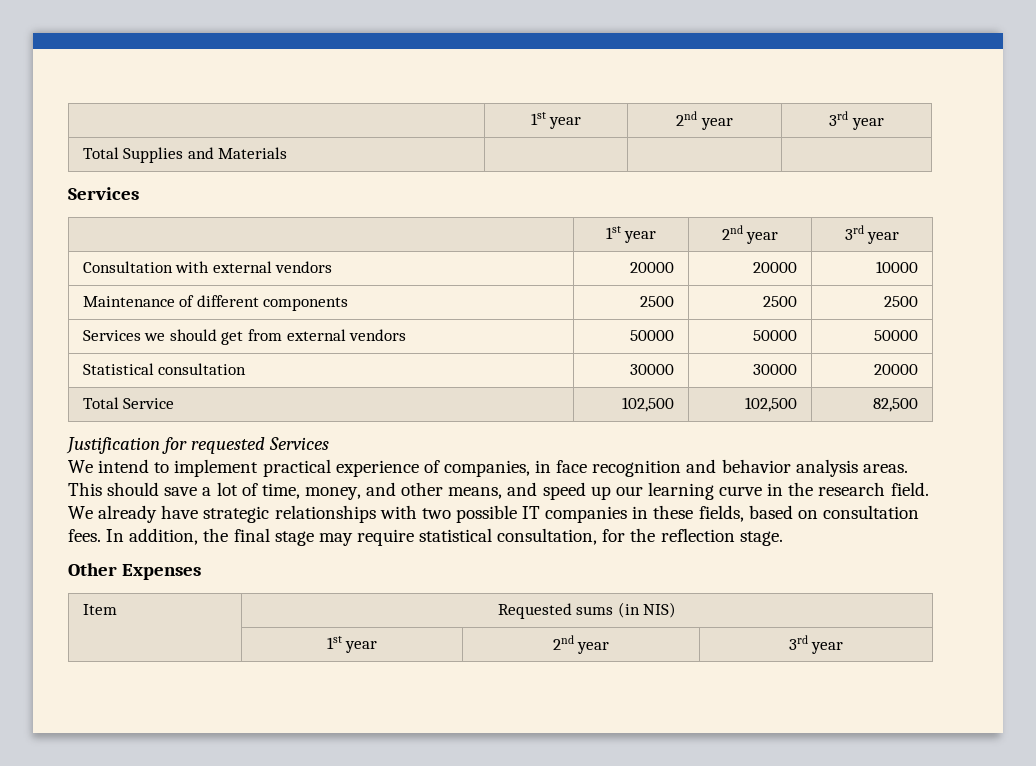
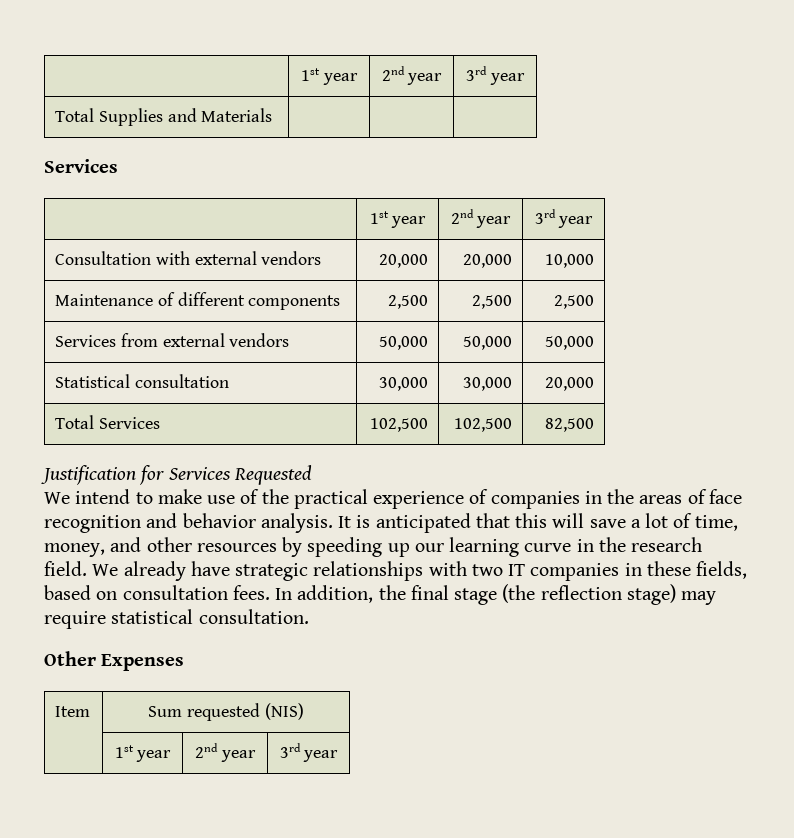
[630,262,675,273] [753,262,798,273] [876,261,919,273] 20000 | 20000 | 10000 -> [378,254,428,268] [462,254,512,268] [544,254,594,268] 20,000 | 20,000 | 10,000
[640,296,675,307] [763,296,798,307] [884,296,919,307] [82,329,244,345] 2500 | 2500 | 2500 // Services we should get -> [387,295,428,309] [471,295,512,309] [553,295,594,309] [55,335,117,347] 2,500 | 2,500 | 2,500 // Services
[630,330,675,341] [753,330,798,341] [874,330,919,341] 50000 | 50000 | 50000 -> [378,336,428,350] [462,336,512,350] [544,336,594,350] 50,000 | 50,000 | 50,000
[630,364,675,375] [753,364,798,375] [874,364,919,375] [82,397,175,409] 30000 | 30000 | 20000 // Total Service -> [378,377,428,391] [462,377,512,391] [544,377,594,391] [55,415,160,429] 30,000 | 30,000 | 20,000 // Total Services
[191,437,330,454] requested Services -> [168,465,312,485] Services Requested
[174,459,908,477] [68,482,160,496] implement practical experience of companies, in face recognition and behavior analysis areas. This should -> [157,489,742,509] [44,513,585,533] make use of the practical experience of companies in the areas of face recognition and behavior analysis. It is anticipated that this will
[448,482,586,500] means, and speed -> [196,537,383,557] resources by speeding
[455,505,517,523] possible -> (503, 570) none
[318,528,783,546] may require statistical consultation, for the reflection stage. -> [502,584,717,605] [44,609,309,629] (the reflection stage) may require statistical consultation.
[497,602,677,619] Requested sums (in NIS) -> [148,703,304,721] Sum requested (NIS)

